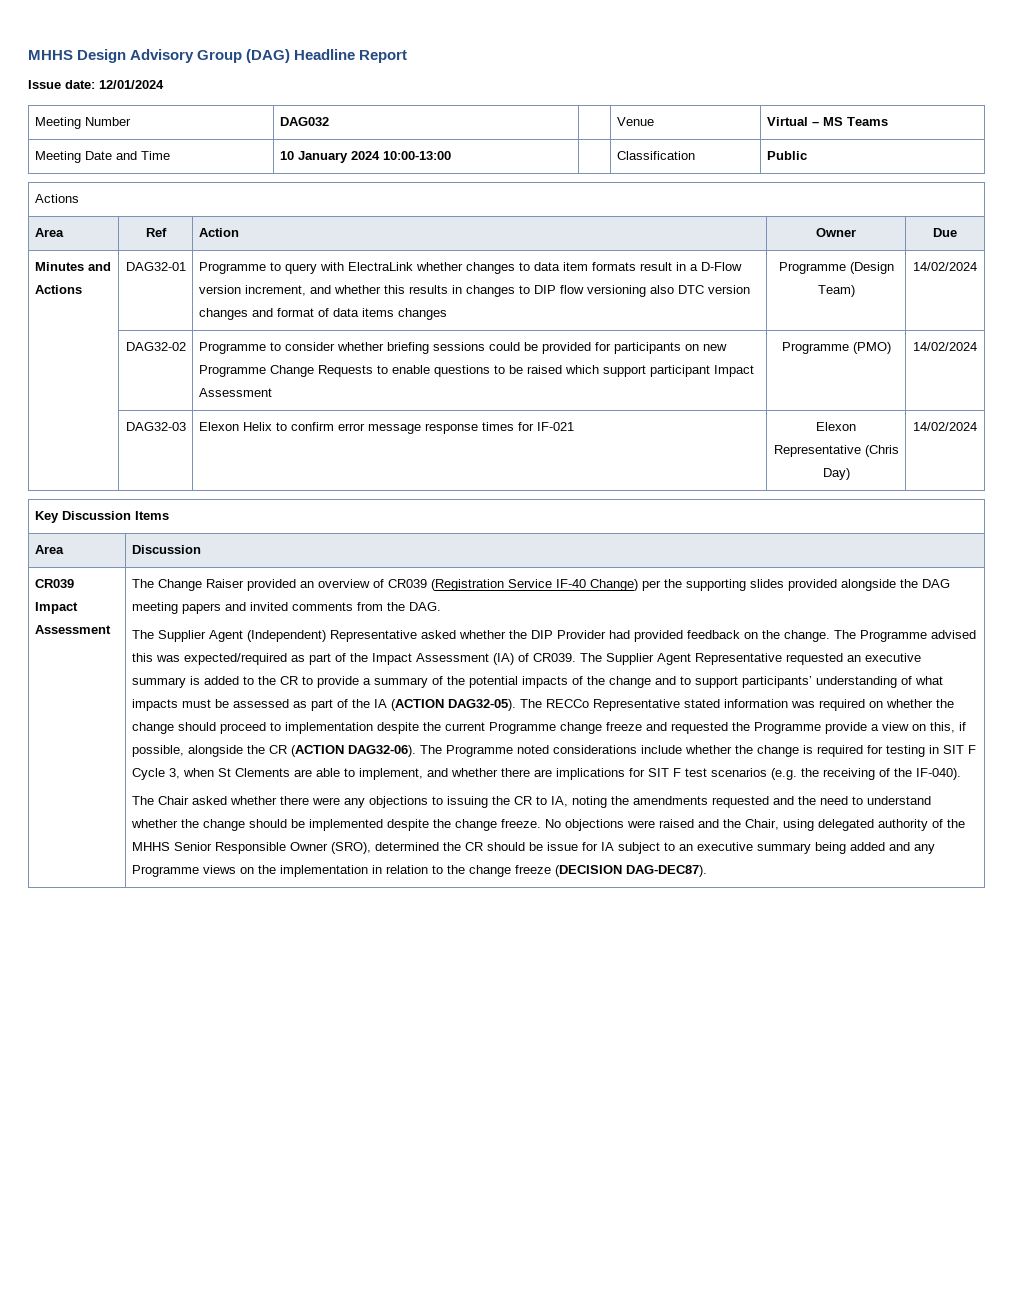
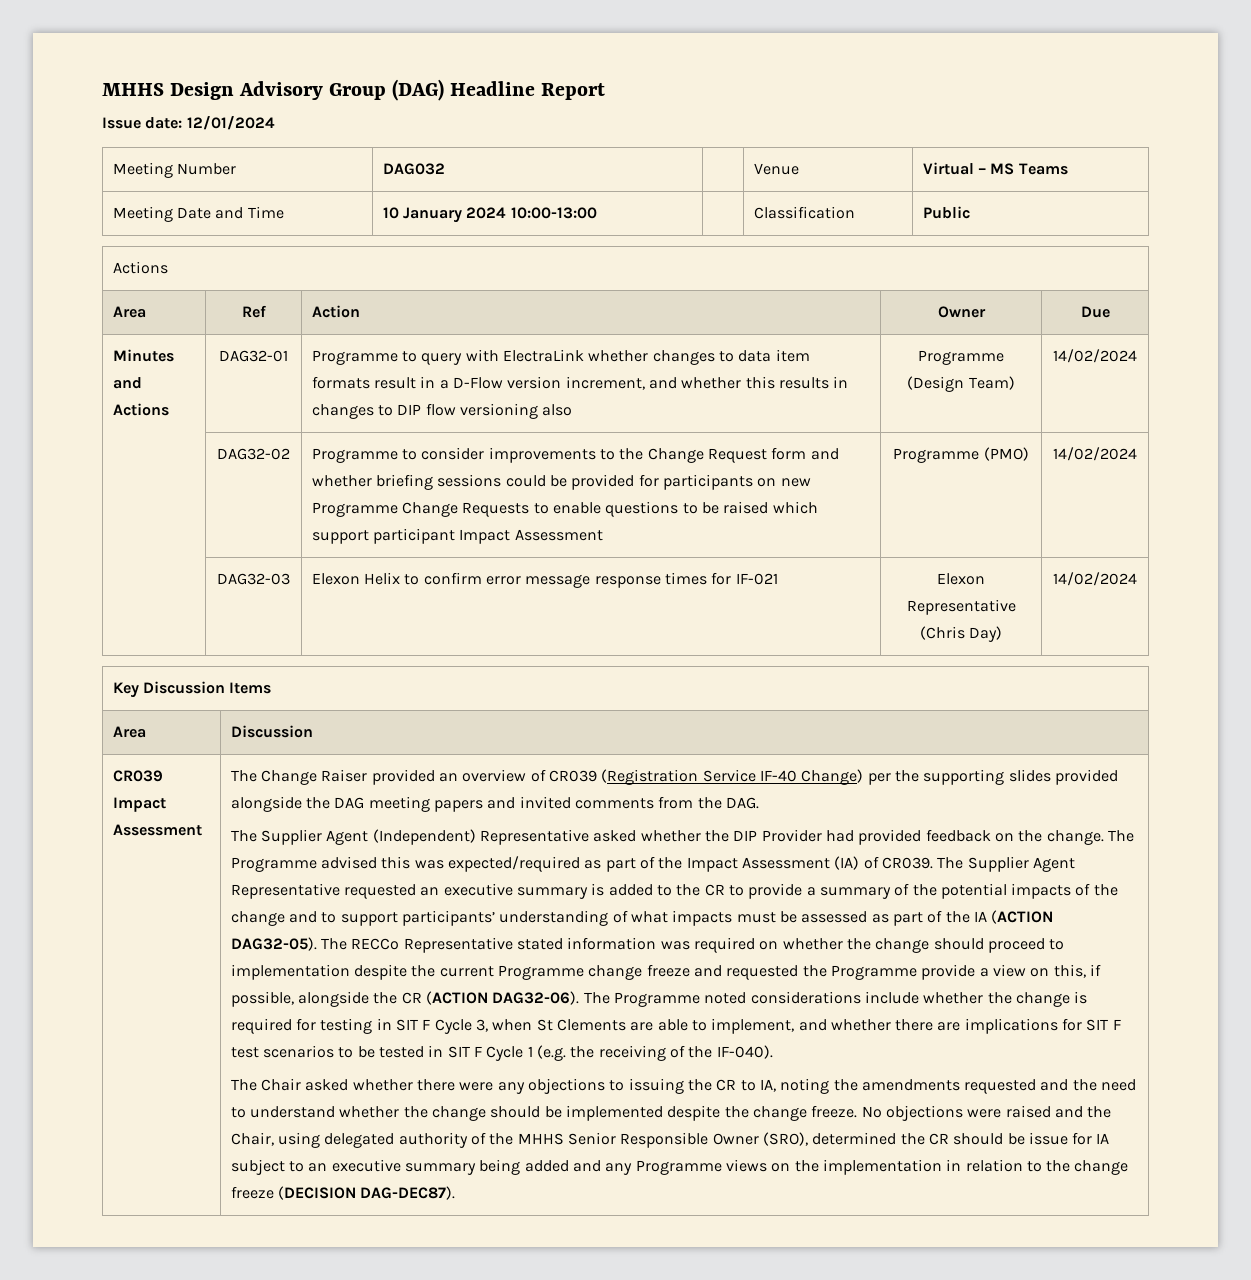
[677,285,750,294] [198,308,447,320] DTC version changes and format of data items changes -> (573, 410) none
(335, 346) none -> [488,447,839,463] improvements to the Change Request form and
(767, 772) none -> [338,1045,533,1061] to be tested in SIT F Cycle 1

